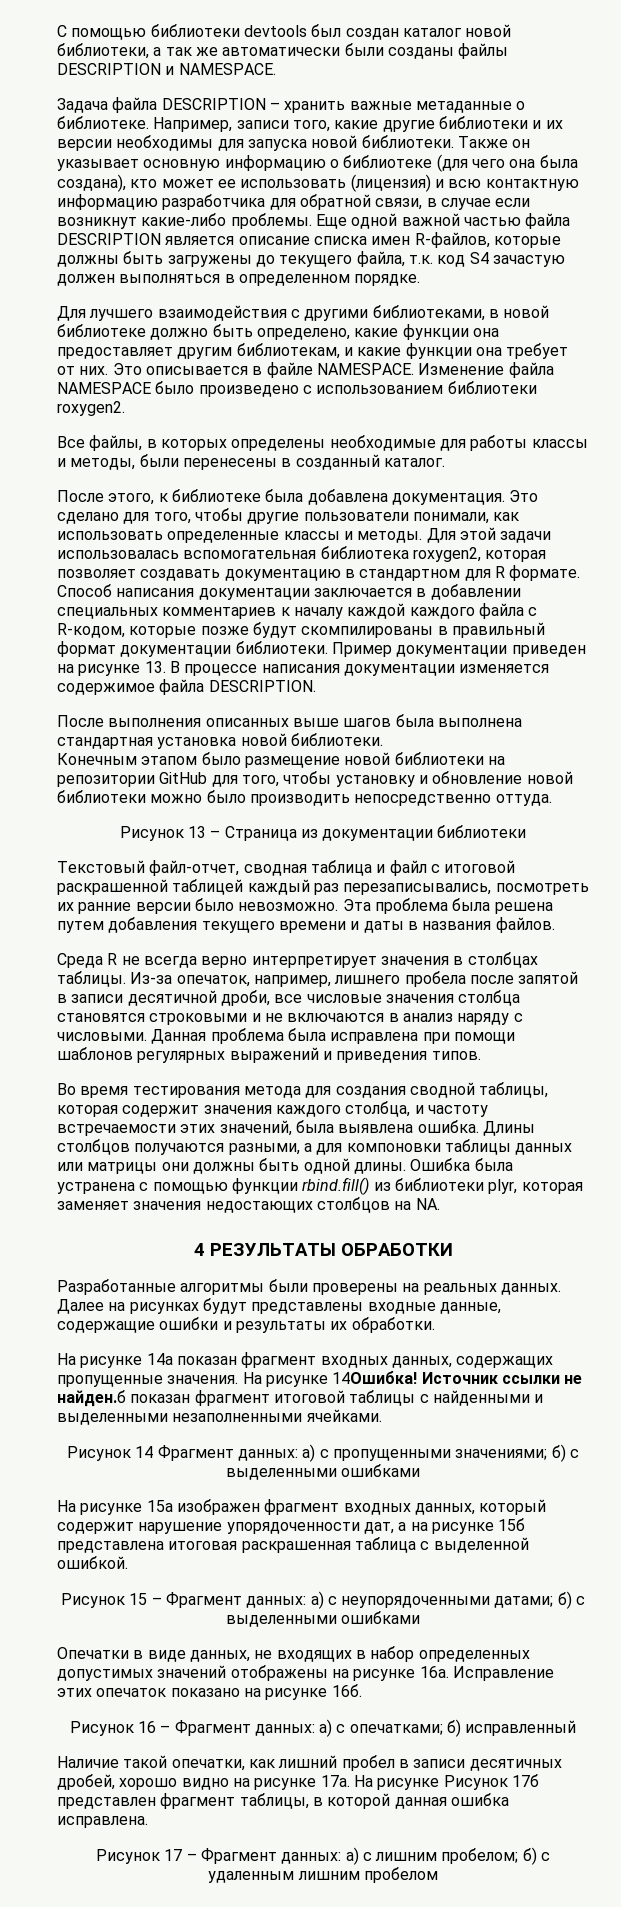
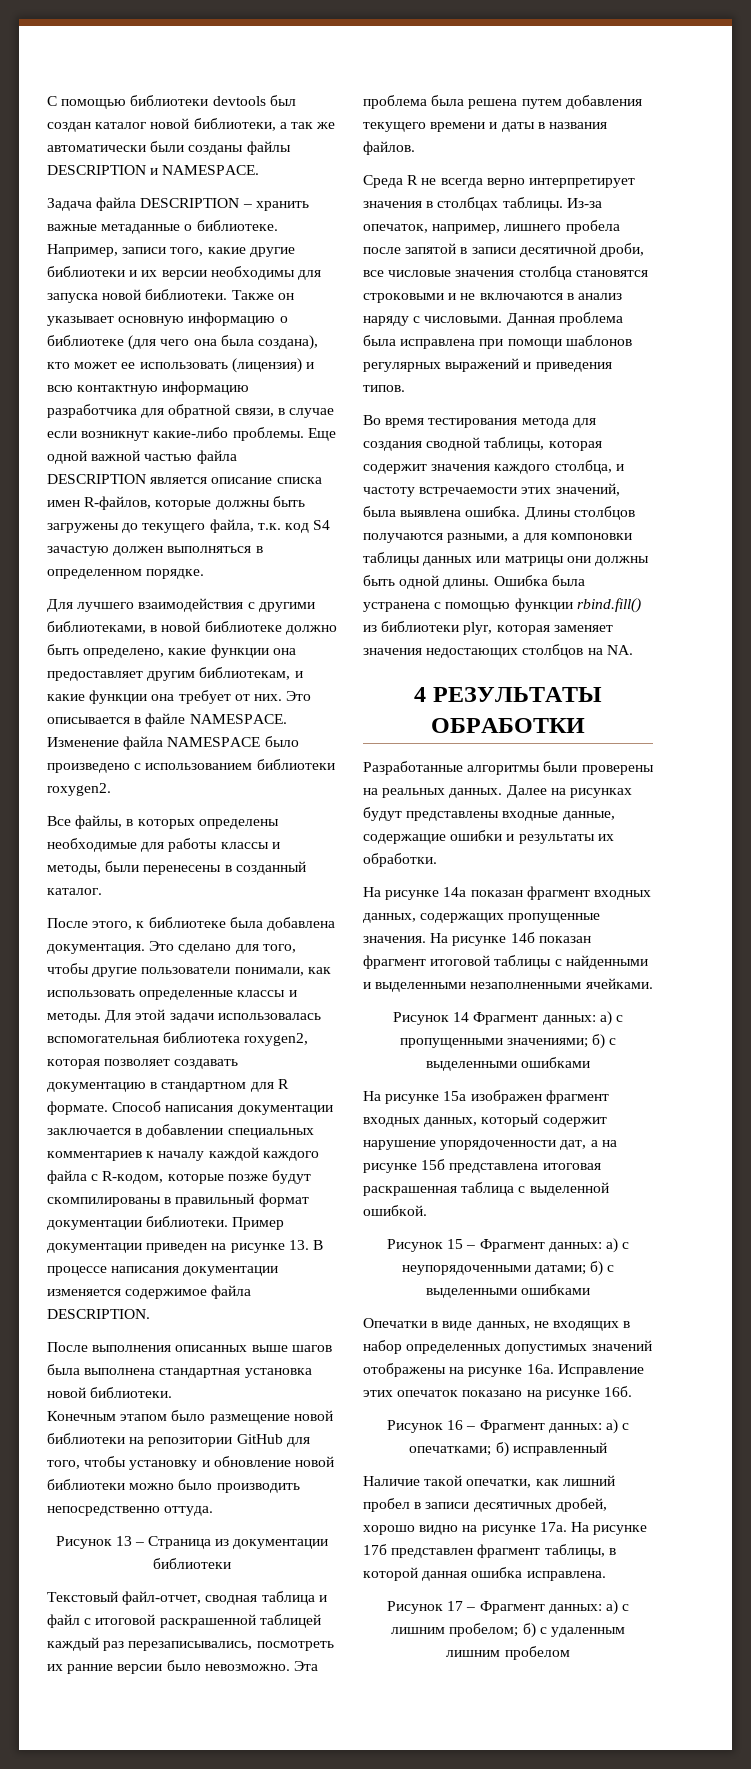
[332,1371,583,1384] [57,1390,126,1407] 14Ошибка! Источник ссылки не найден.б -> [510,932,535,943] 14б
[443,1775,508,1790] Рисунок -> (648, 1530) none

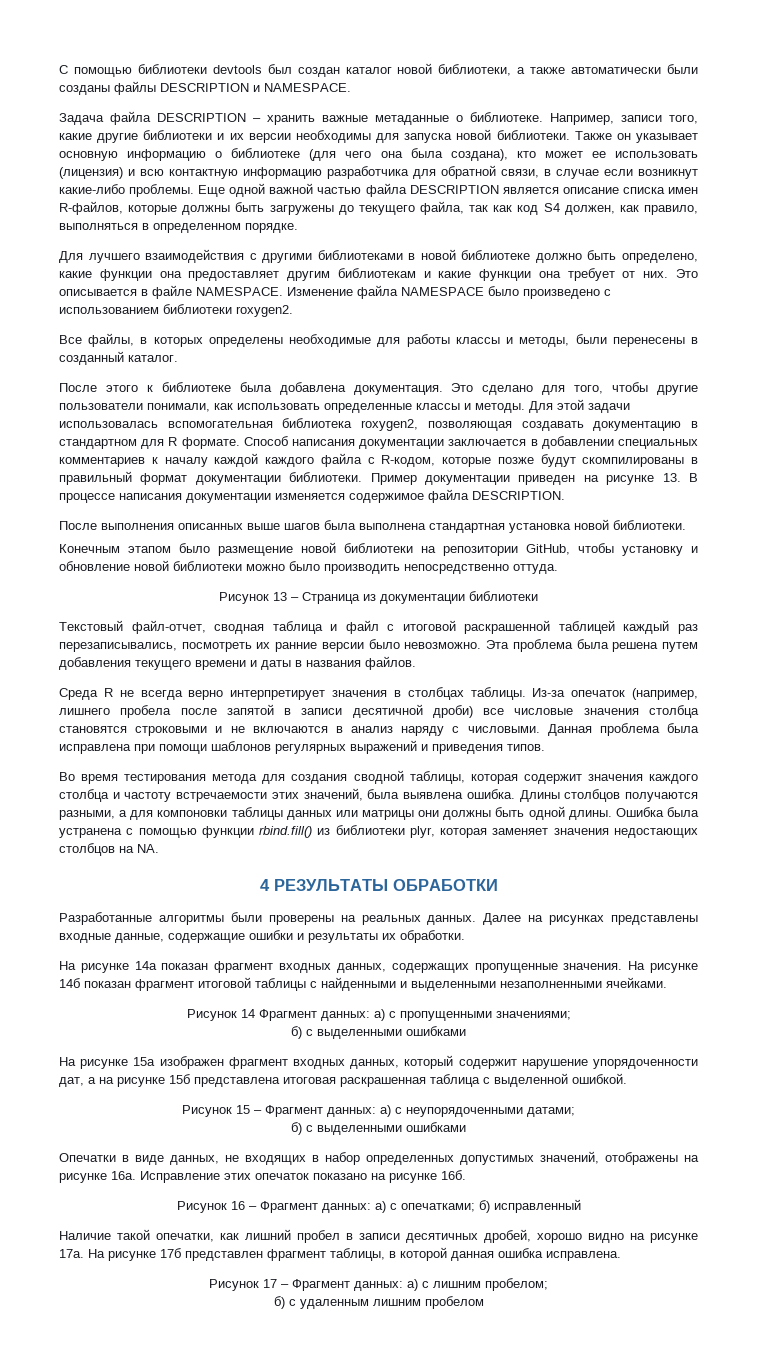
[290,122,336,129] так же -> [530,67,566,74] также
[257,520,331,533] [47,546,164,556] т.к. код S4 зачастую должен -> [469,203,699,215] так как код S4 должен, как правило,
[47,621,146,634] библиотеками, -> [317,250,403,260] библиотеками
[199,667,291,680] библиотекам, -> [337,268,416,278] библиотекам
[92,921,133,930] этого, -> [105,385,138,392] этого
[47,1059,171,1069] которая позволяет -> [427,421,512,431] позволяющая
[236,1434,310,1447] [47,1460,80,1469] GitHub для того, -> [526,544,570,555] GitHub,
[363,224,501,234] опечаток, например, -> [571,688,698,700] опечаток (например,
[599,243,644,257] дроби, -> [432,705,473,718] дроби)
[554,460,612,474] столбца, -> [59,789,109,802] столбца
[363,807,402,821] будут -> (605, 920) none
(588, 1043) none -> (571, 1015) //
(586, 1270) none -> (575, 1112) //
[591,1340,652,1351] значений -> [540,1151,599,1164] значений,
(519, 1630) none -> (548, 1284) //

